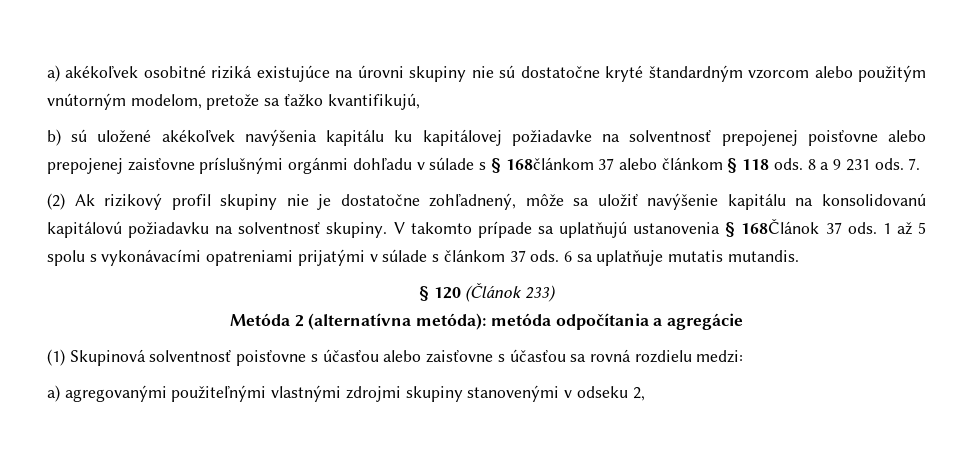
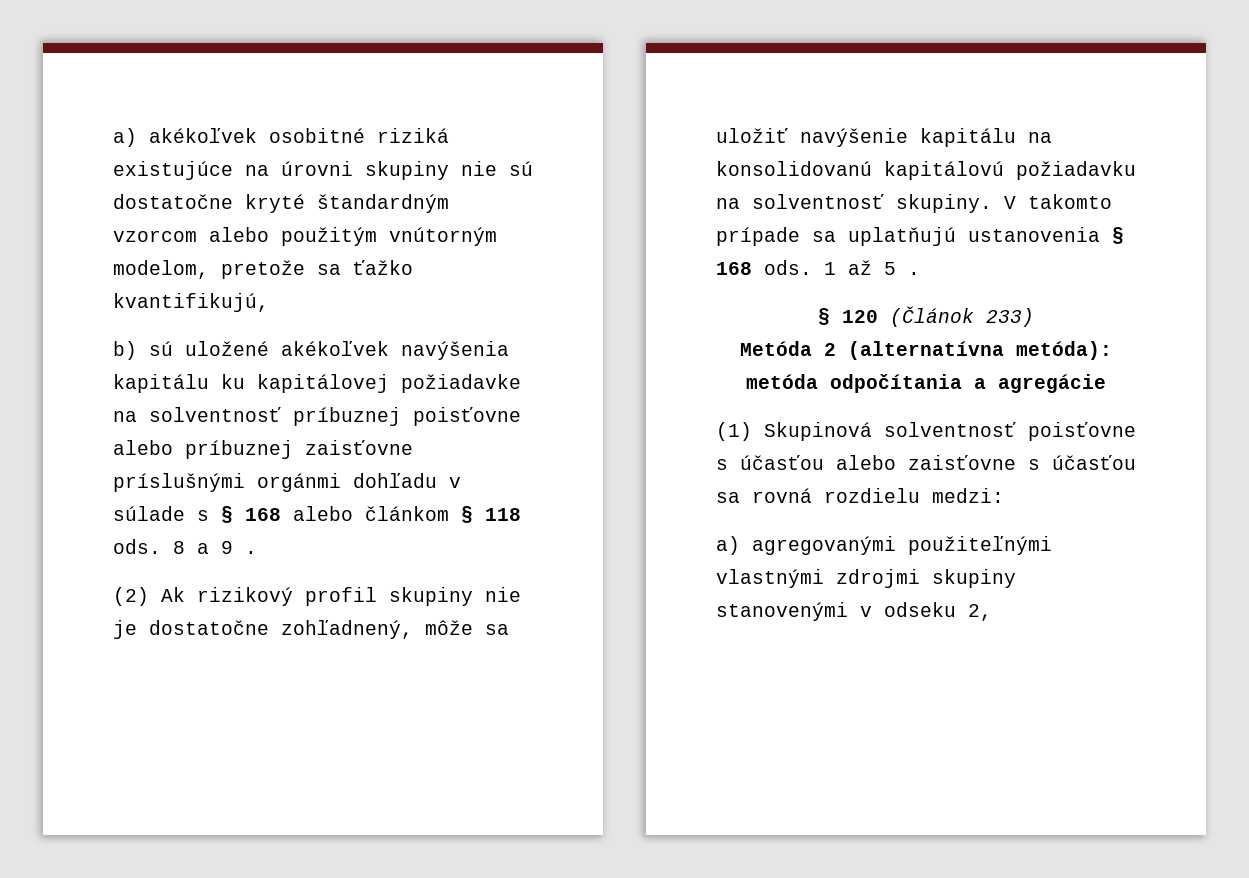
[721,130,798,146] prepojenej -> [293,407,401,426] príbuznej
[47,158,123,174] prepojenej -> [185,440,293,459] príbuznej
[505,157,615,170] 168článkom 37 -> [245,508,281,521] 168
[845,158,921,171] 231 ods. 7. -> [245,551,257,554] .
[741,219,842,234] 168Článok 37 -> [716,262,752,275] 168
[47,249,799,266] spolu s vykonávacími opatreniami prijatými v súlade s článkom 37 ods. 6 sa uplatňuje mutatis mutandis. -> [908,272,920,275] .

